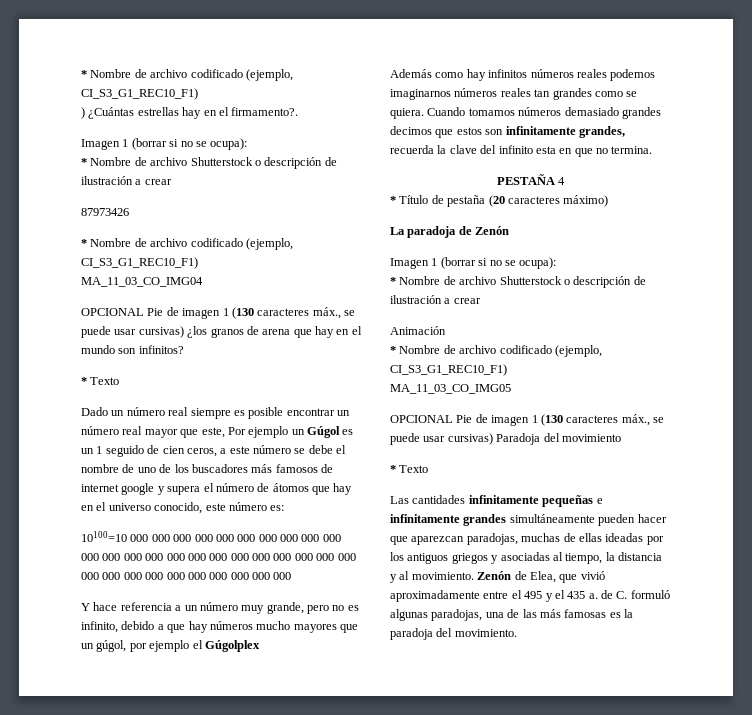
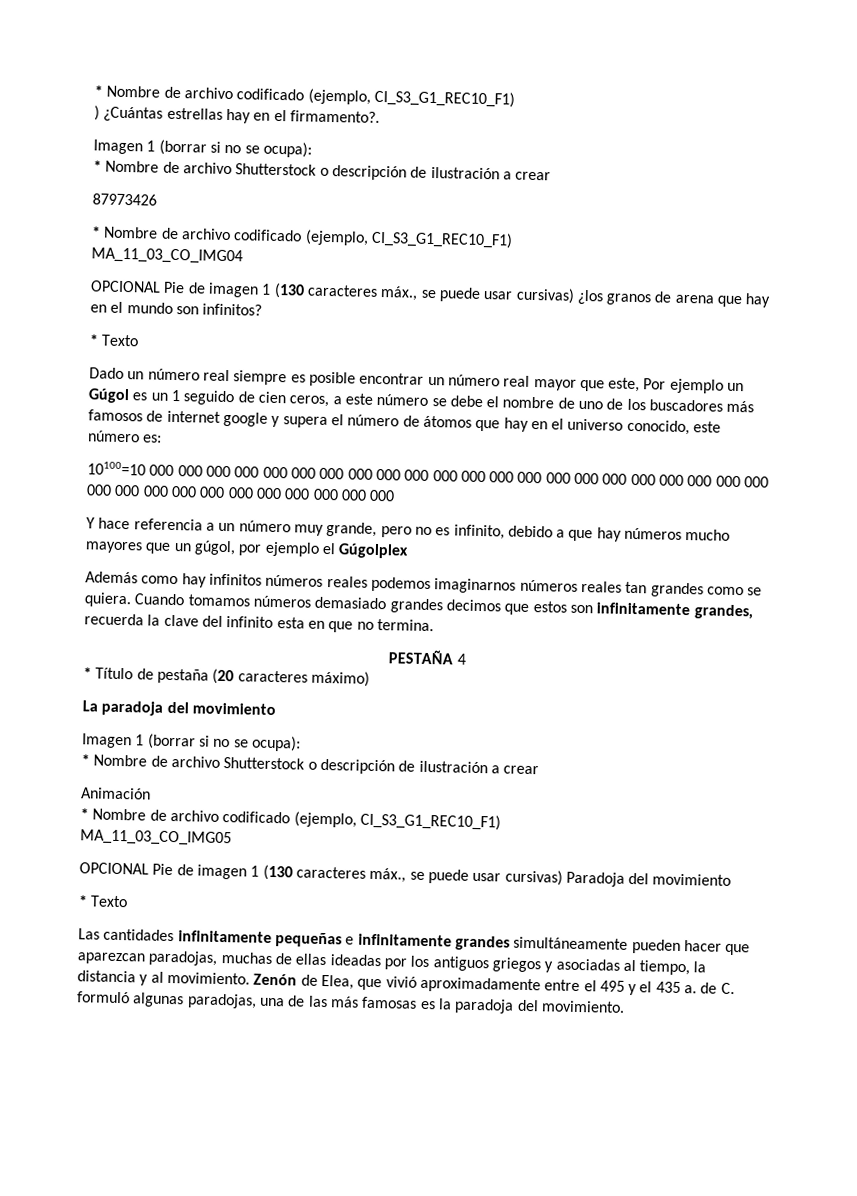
[458,226,510,235] de Zenón -> [166,701,276,716] del movimiento

